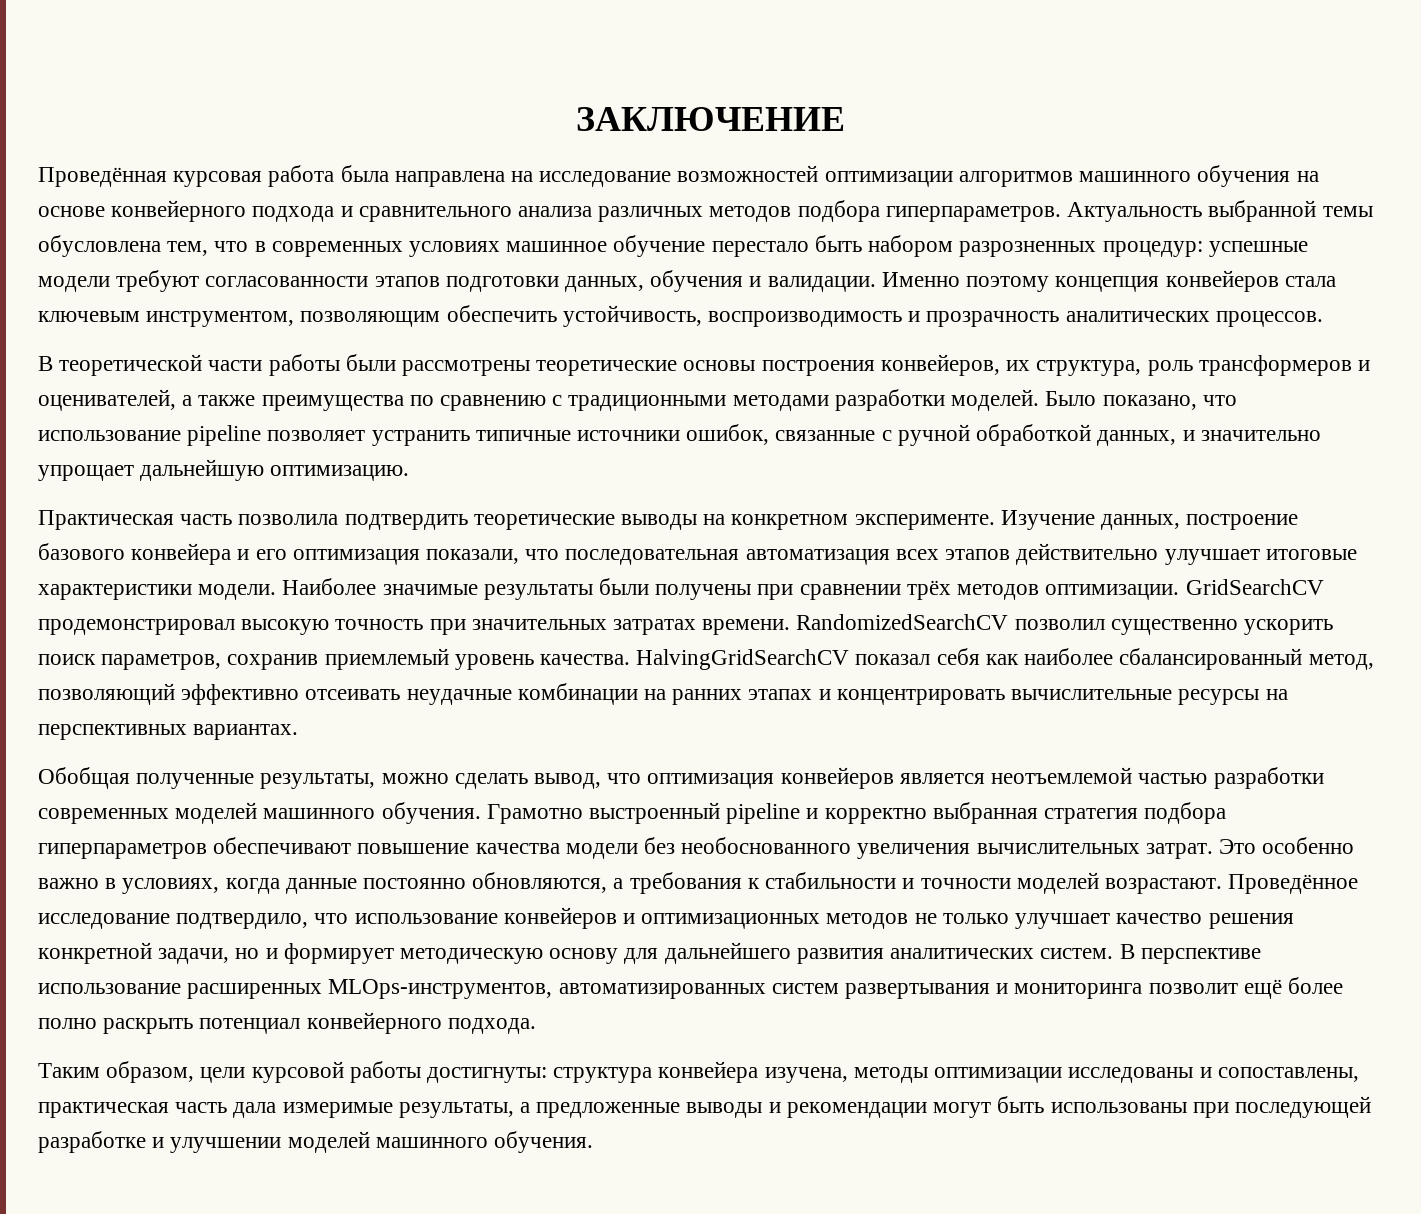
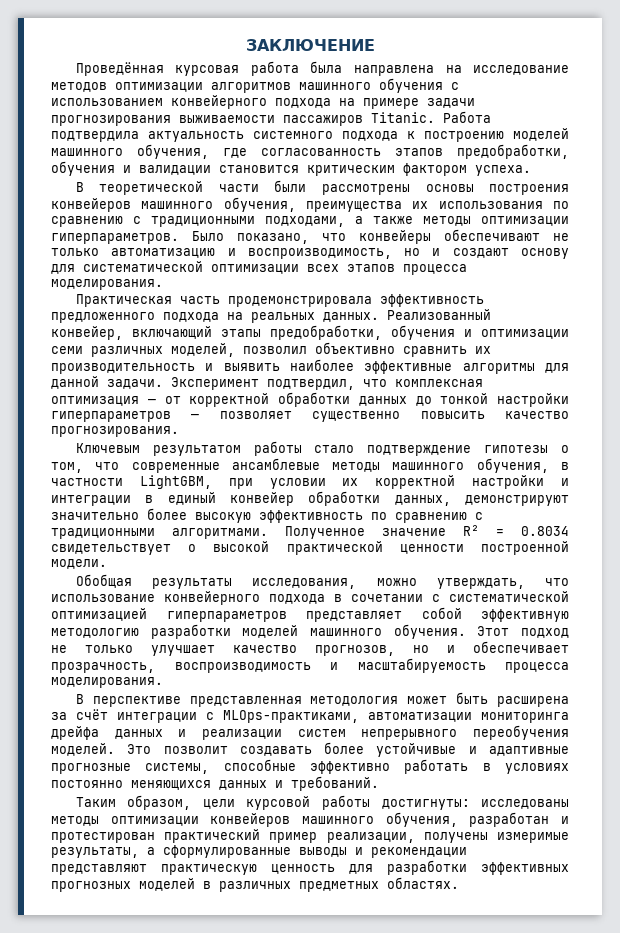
[677,165,819,182] возможностей -> [51,82,107,92] методов
[1296,171,1319,182] [38,200,1373,222] [38,235,1308,257] [38,270,1336,292] [38,305,1323,327] на основе конвейерного подхода и сравнительного анализа различных методов подбора гиперпараметров. Актуальность выбранной темы обусловлена тем, что в современных условиях машинное обучение перестало быть набором разрозненных процедур: успешные модели требуют согласованности этапов подготовки данных, обучения и валидации. Именно поэтому концепция конвейеров стала ключевым инструментом, позволяющим обеспечить устойчивость, воспроизводимость и прозрачность аналитических процессов. -> [451,82,459,90] [51,95,475,109] [51,111,491,126] [51,128,569,142] [51,144,569,159] [51,161,531,176] с использованием конвейерного подхода на примере задачи прогнозирования выживаемости пассажиров Titanic. Работа подтвердила актуальность системного подхода к построению моделей машинного обучения, где согласованность этапов предобработки, обучения и валидации становится критическим фактором успеха.
[268,354,340,376] работы -> (259, 188) none
[536,360,678,376] теоретические -> (410, 189) none
[880,354,1370,376] [38,389,1237,411] [38,424,1321,446] [38,459,410,481] [38,510,1299,530] [38,543,1357,565] [38,578,1324,600] [38,614,1334,635] [38,648,1374,670] [38,683,1288,705] [38,724,299,740] [38,767,1324,789] [38,802,1227,824] [38,837,1355,859] [38,872,1359,894] [38,907,1294,929] [38,942,1261,964] [38,977,1344,999] [38,1012,536,1034] конвейеров, их структура, роль трансформеров и оценивателей, а также преимущества по сравнению с традиционными методами разработки моделей. Было показано, что использование pipeline позволяет устранить типичные источники ошибок, связанные с ручной обработкой данных, и значительно упрощает дальнейшую оптимизацию. // Практическая часть позволила подтвердить теоретические выводы на конкретном эксперименте. Изучение данных, построение базового конвейера и его оптимизация показали, что последовательная автоматизация всех этапов действительно улучшает итоговые характеристики модели. Наиболее значимые результаты были получены при сравнении трёх методов оптимизации. GridSearchCV продемонстрировал высокую точность при значительных затратах времени. RandomizedSearchCV позволил существенно ускорить поиск параметров, сохранив приемлемый уровень качества. HalvingGridSearchCV показал себя как наиболее сбалансированный метод, позволяющий эффективно отсеивать неудачные комбинации на ранних этапах и концентрировать вычислительные ресурсы на перспективных вариантах. // Обобщая полученные результаты, можно сделать вывод, что оптимизация конвейеров является неотъемлемой частью разработки современных моделей машинного обучения. Грамотно выстроенный pipeline и корректно выбранная стратегия подбора гиперпараметров обеспечивают повышение качества модели без необоснованного увеличения вычислительных затрат. Это особенно важно в условиях, когда данные постоянно обновляются, а требования к стабильности и точности моделей возрастают. Проведённое исследование подтвердило, что использование конвейеров и оптимизационных методов не только улучшает качество решения конкретной задачи, но и формирует методическую основу для дальнейшего развития аналитических систем. В перспективе использование расширенных MLOps-инструментов, автоматизированных систем развертывания и мониторинга позволит ещё более полно раскрыть потенциал конвейерного подхода. -> [51,197,569,212] [51,216,569,227] [51,229,569,244] [51,248,569,259] [51,261,467,275] [51,279,163,290] [75,294,484,307] [51,309,491,323] [51,325,569,340] [51,342,491,357] [51,359,569,374] [51,376,483,390] [51,392,569,407] [51,411,569,422] [51,426,179,437] [75,441,569,456] [51,458,569,473] [51,475,569,489] [51,491,569,506] [51,508,483,523] [51,525,569,539] [51,541,569,555] [51,559,107,569] [75,574,569,589] [51,591,569,605] [51,607,569,622] [51,624,569,639] [51,641,569,656] [51,658,569,673] [51,677,163,688] [75,692,569,707] [51,709,569,723] [51,725,569,740] [51,742,569,757] [51,759,569,774] [51,776,379,791] конвейеров машинного обучения, преимущества их использования по сравнению с традиционными подходами, а также методы оптимизации гиперпараметров. Было показано, что конвейеры обеспечивают не только автоматизацию и воспроизводимость, но и создают основу для систематической оптимизации всех этапов процесса моделирования. // Практическая часть продемонстрировала эффективность предложенного подхода на реальных данных. Реализованный конвейер, включающий этапы предобработки, обучения и оптимизации семи различных моделей, позволил объективно сравнить их производительность и выявить наиболее эффективные алгоритмы для данной задачи. Эксперимент подтвердил, что комплексная оптимизация — от корректной обработки данных до тонкой настройки гиперпараметров — позволяет существенно повысить качество прогнозирования. // Ключевым результатом работы стало подтверждение гипотезы о том, что современные ансамблевые методы машинного обучения, в частности LightGBM, при условии их корректной настройки и интеграции в единый конвейер обработки данных, демонстрируют значительно более высокую эффективность по сравнению с традиционными алгоритмами. Полученное значение R² = 0.8034 свидетельствует о высокой практической ценности построенной модели. // Обобщая результаты исследования, можно утверждать, что использование конвейерного подхода в сочетании с систематической оптимизацией гиперпараметров представляет собой эффективную методологию разработки моделей машинного обучения. Этот подход не только улучшает качество прогнозов, но и обеспечивает прозрачность, воспроизводимость и масштабируемость процесса моделирования. // В перспективе представленная методология может быть расширена за счёт интеграции с MLOps-практиками, автоматизации мониторинга дрейфа данных и реализации систем непрерывного переобучения моделей. Это позволит создавать более устойчивые и адаптивные прогнозные системы, способные эффективно работать в условиях постоянно меняющихся данных и требований.
[553,1061,1359,1083] [38,1102,277,1118] структура конвейера изучена, методы оптимизации исследованы и сопоставлены, практическая часть дала -> [481,799,569,809] [51,812,569,827] [51,829,488,843] исследованы методы оптимизации конвейеров машинного обучения, разработан и протестирован практический пример реализации, получены
[536,1102,681,1118] предложенные -> [163,845,291,858] сформулированные
[933,1096,1371,1118] [38,1131,594,1153] могут быть использованы при последующей разработке и улучшении моделей машинного обучения. -> [51,860,569,875] [51,877,459,892] представляют практическую ценность для разработки эффективных прогнозных моделей в различных предметных областях.

